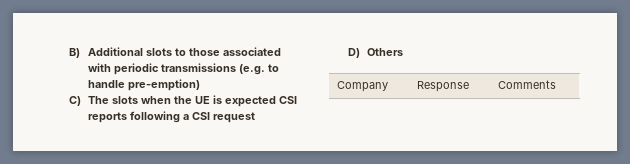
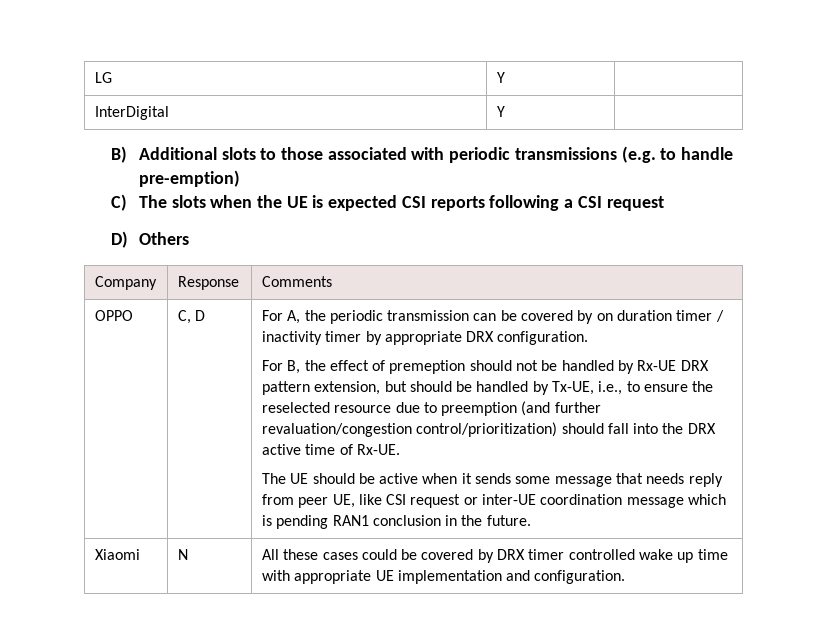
(68, 53) none -> [94,72,112,83] [496,72,505,83] [94,106,169,120] [496,106,505,117] LG | Y | // InterDigital | Y | //
(556, 84) none -> [94,310,133,321] [177,310,206,324] [261,310,724,324] [261,331,589,345] [261,360,709,374] [261,381,714,395] [261,401,601,416] [261,422,716,437] [261,444,400,455] [261,473,723,487] [261,494,727,508] [261,515,531,529] [94,549,140,560] [177,549,188,560] [261,549,728,563] [261,570,626,584] // OPPO | C, D | For A, the periodic transmission can be covered by on duration timer / inactivity timer by appropriate DRX configuration. // For B, the effect of premeption should not be handled by Rx-UE DRX pattern extension, but should be handled by Tx-UE, i.e., to ensure the reselected resource due to preemption (and further revaluation/congestion control/prioritization) should fall into the DRX active time of Rx-UE. // The UE should be active when it sends some message that needs reply from peer UE, like CSI request or inter-UE coordination message which is pending RAN1 conclusion in the future. // Xiaomi | N | All these cases could be covered by DRX timer controlled wake up time with appropriate UE implementation and configuration.

